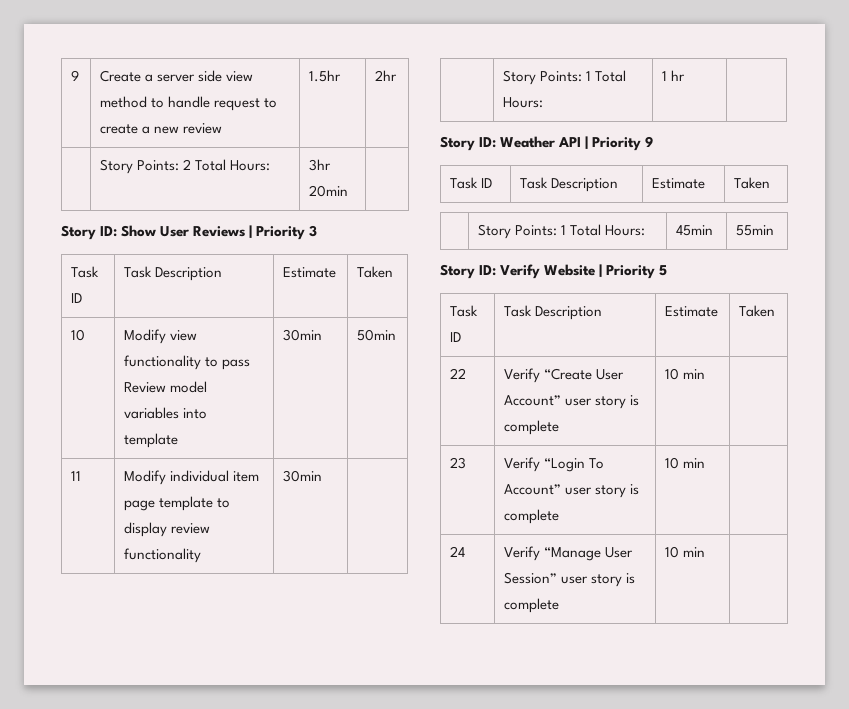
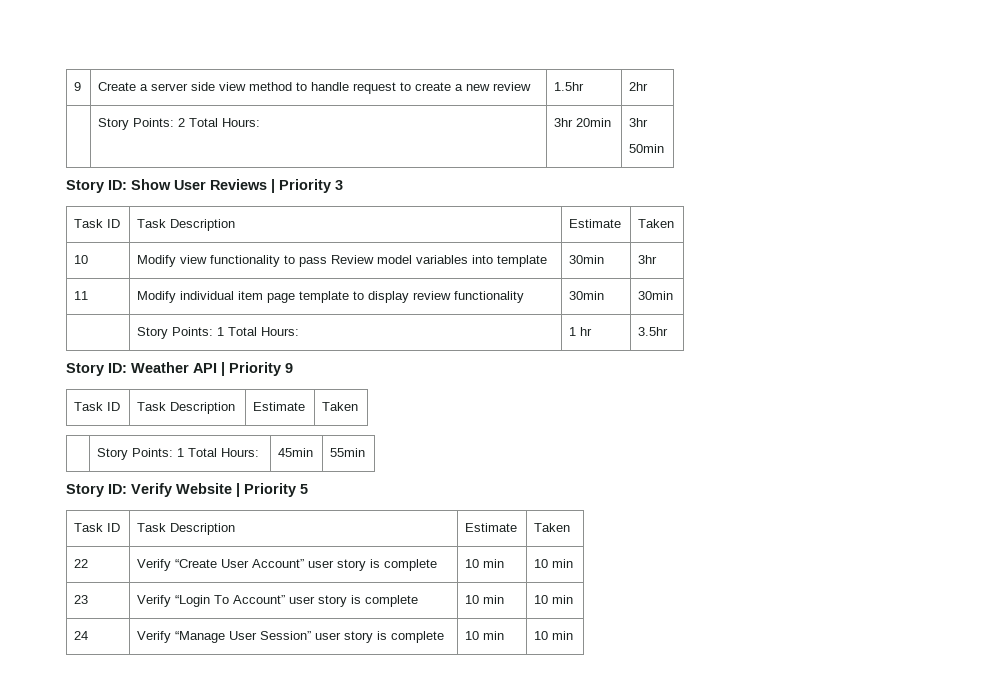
(349, 191) none -> [629,118,649,127] [629,144,665,153] 3hr // 50min
[357,329,397,341] 50min -> [638,255,658,264] 3hr
(323, 476) none -> [638,291,674,300] 30min
(686, 75) none -> [638,327,669,336] 3.5hr
(706, 374) none -> [534,559,574,568] 10 min
(706, 463) none -> [534,595,574,604] 10 min
(706, 552) none -> [534,631,574,640] 10 min

